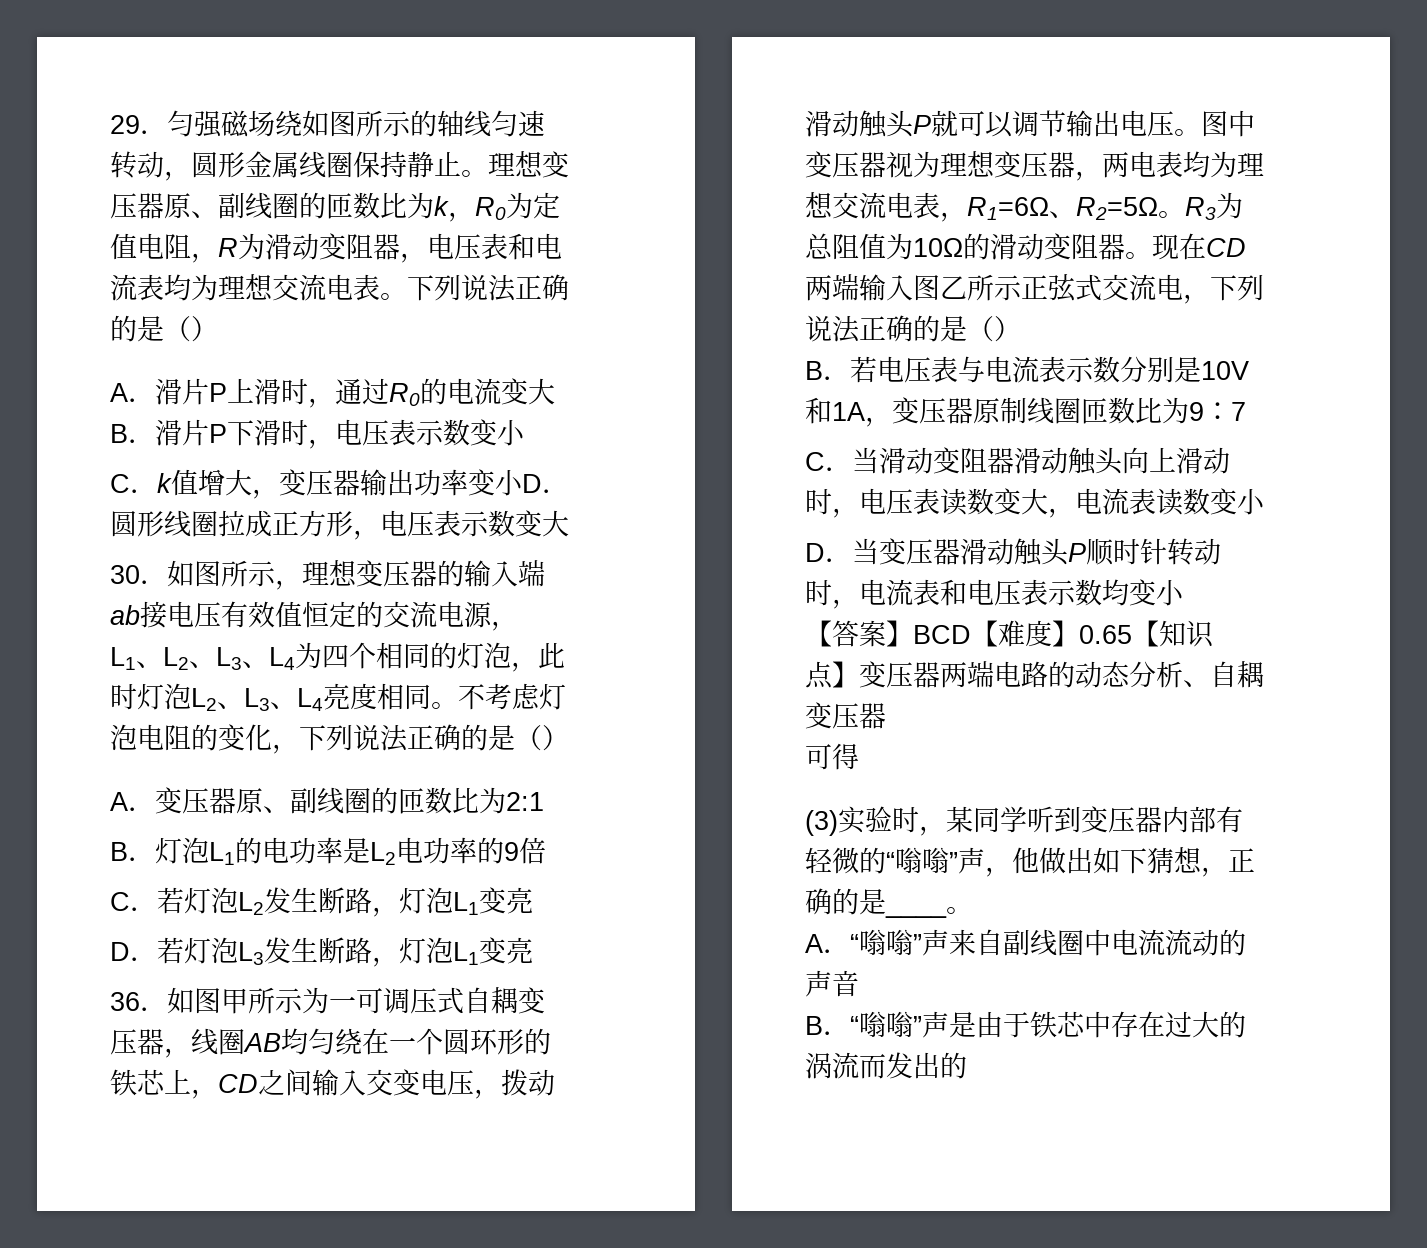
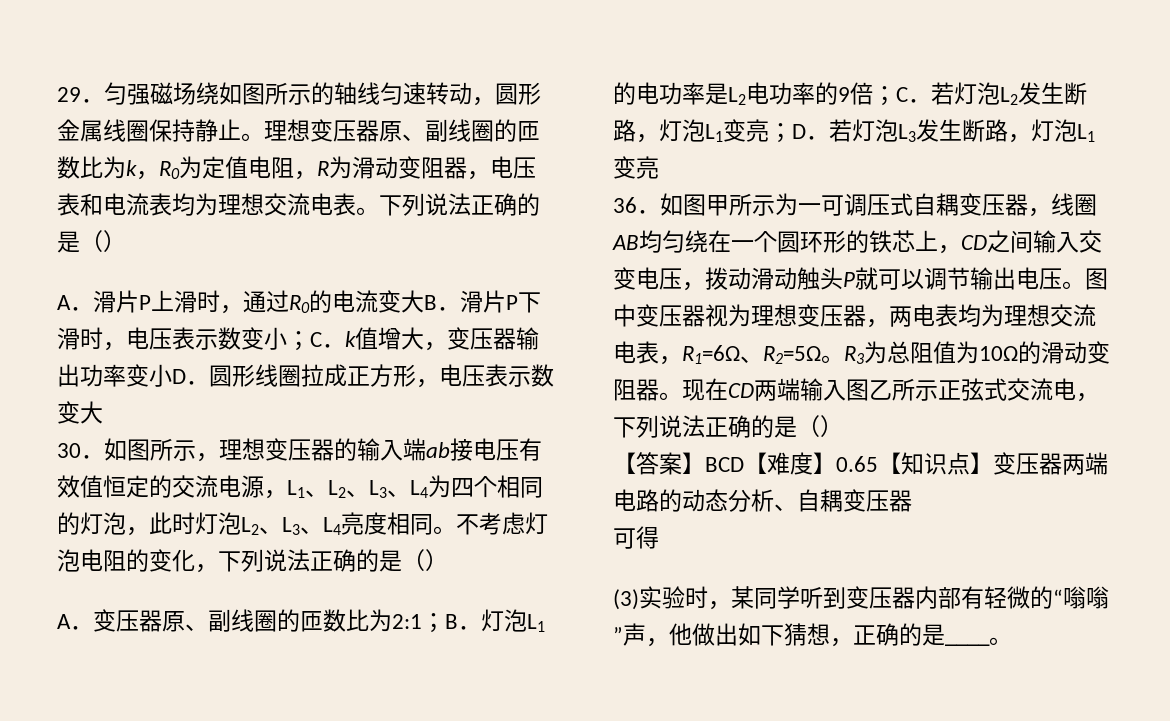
(525, 432) // -> [287,331,310,351] ；
(544, 801) // -> [422,613,445,633] ；
(546, 850) // -> [873,86,896,106] ；
(533, 900) // -> [769,123,792,143] ；
[805,356,1249,383] [805,397,1246,427] [805,447,1230,475] [805,488,1265,518] [805,538,1221,566] [805,579,1184,609] // B．若电压表与电流表示数分别是10V和1A，变压器原制线圈匝数比为9∶7 // C．当滑动变阻器滑动触头向上滑动时，电压表读数变大，电流表读数变小 // D．当变压器滑动触头P顺时针转动时，电流表和电压表示数均变小 -> (843, 426) none
[805,929,1246,956] [805,970,859,997] [805,1011,1246,1038] [805,1052,967,1079] // A．“嗡嗡”声来自副线圈中电流流动的声音 // B．“嗡嗡”声是由于铁芯中存在过大的涡流而发出的 -> (1012, 641) none

